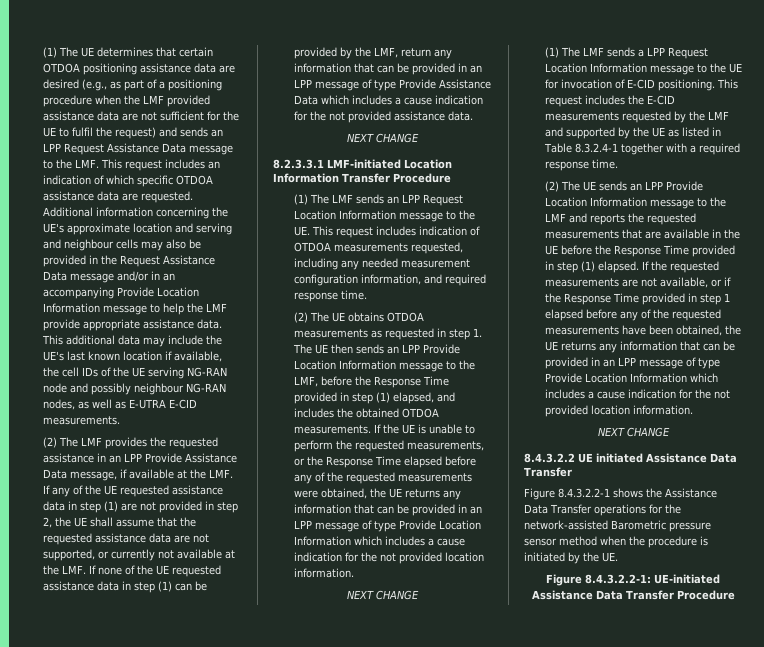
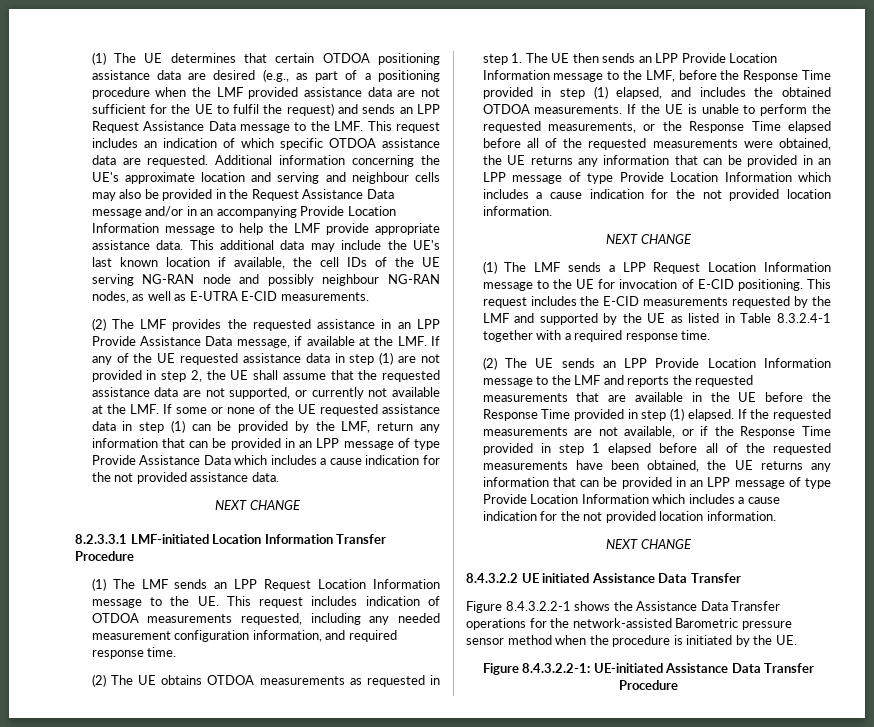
(96, 569) none -> [175,407,223,414] some or
[293,474,312,484] any -> [526,138,539,148] all
[619,311,638,321] any -> [705,443,718,453] all

